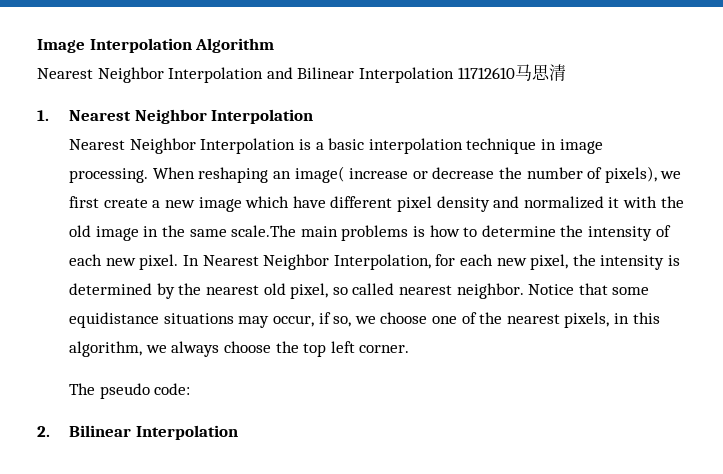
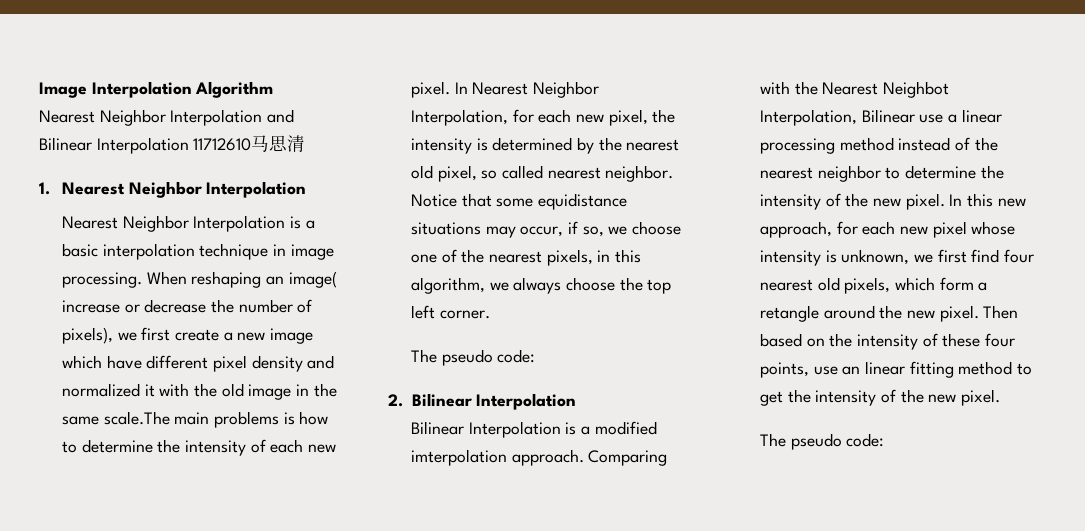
(238, 432) none -> [410,421,657,438] [410,449,668,466] [759,81,949,98] [759,109,1002,126] [759,137,998,154] [759,165,1004,182] [759,193,1026,210] [759,221,1016,238] [759,249,1035,266] [759,277,988,294] [759,305,1019,322] [759,333,1016,350] [759,361,1033,378] [759,389,1001,406] [759,433,885,450] // Bilinear Interpolation is a modified imterpolation approach. Comparing with the Nearest Neighbot Interpolation, Bilinear use a linear processing method instead of the nearest neighbor to determine the intensity of the new pixel. In this new approach, for each new pixel whose intensity is unknown, we first find four nearest old pixels, which form a retangle around the new pixel. Then based on the intensity of these four points, use an linear fitting method to get the intensity of the new pixel. // The pseudo code:

